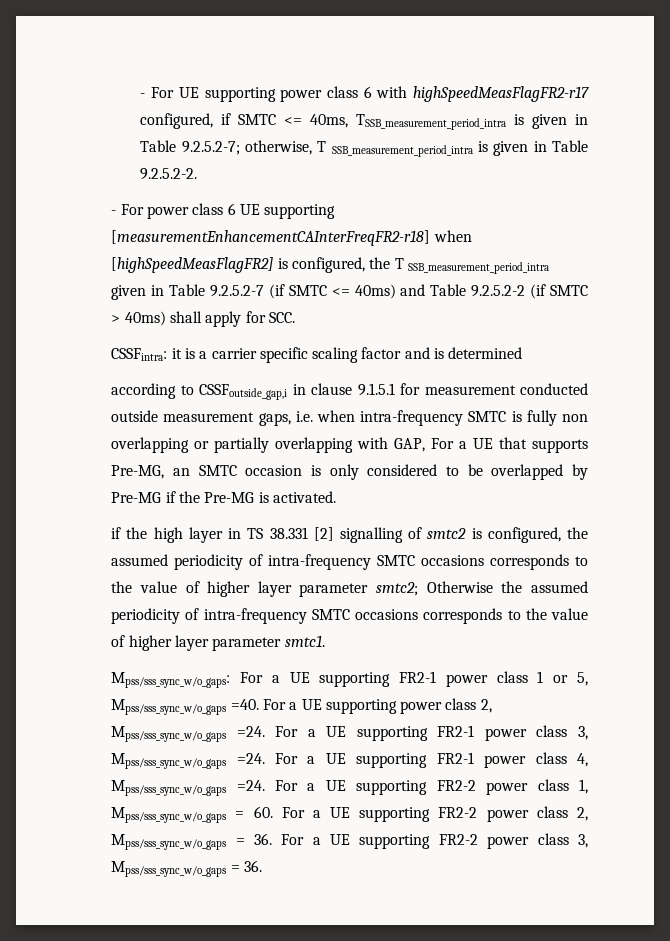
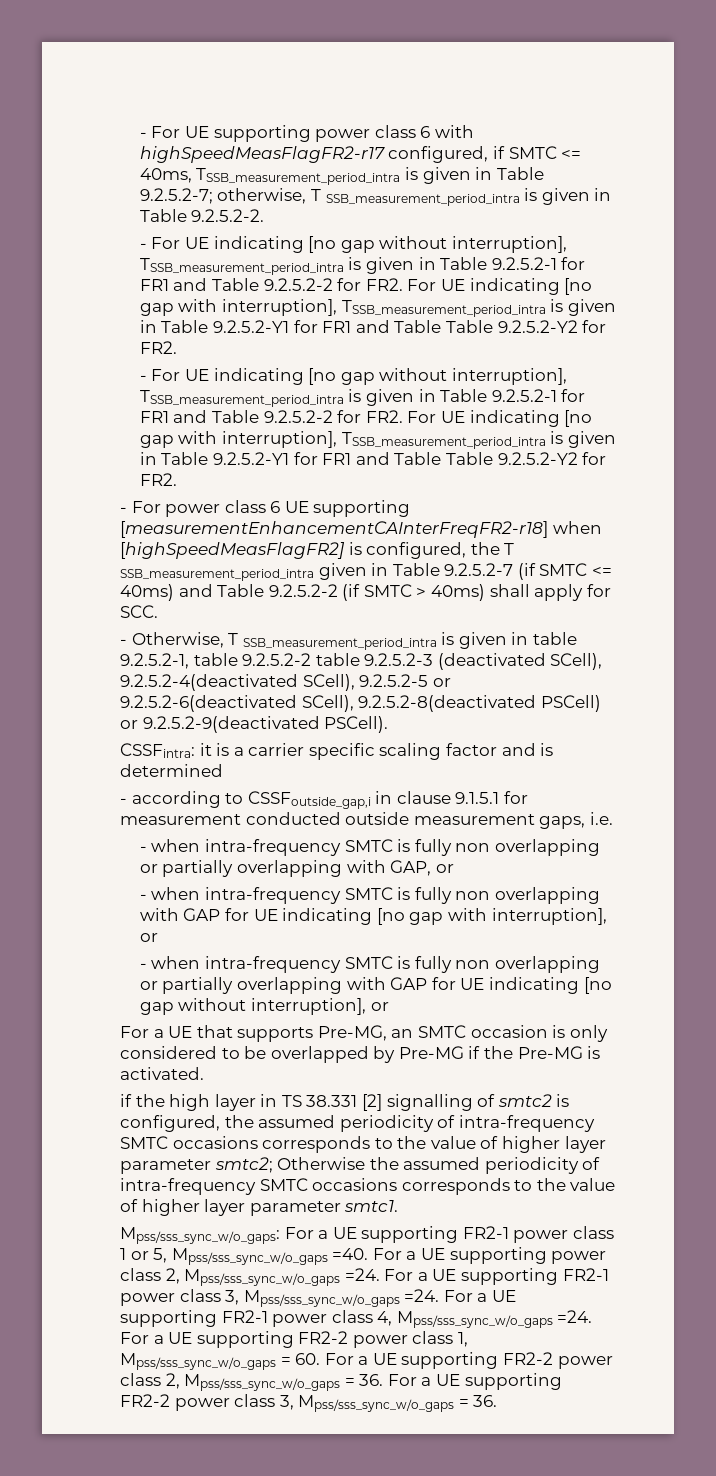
(198, 174) none -> [139,236,567,253] [139,257,586,275] [139,278,593,295] [139,299,616,317] [139,320,607,333] [139,341,177,354] [139,368,567,385] [139,389,586,407] [139,410,593,427] [139,431,616,449] [139,452,607,465] [139,473,177,486] // - For UE indicating [no gap without interruption], TSSB_measurement_period_intra is given in Table 9.2.5.2-1 for FR1 and Table 9.2.5.2-2 for FR2. For UE indicating [no gap with interruption], TSSB_measurement_period_intra is given in Table 9.2.5.2-Y1 for FR1 and Table Table 9.2.5.2-Y2 for FR2. // - For UE indicating [no gap without interruption], TSSB_measurement_period_intra is given in Table 9.2.5.2-1 for FR1 and Table 9.2.5.2-2 for FR2. For UE indicating [no gap with interruption], TSSB_measurement_period_intra is given in Table 9.2.5.2-Y1 for FR1 and Table Table 9.2.5.2-Y2 for FR2.
(295, 317) none -> [119,632,578,650] [119,653,603,670] [119,674,451,691] [119,695,601,712] [119,716,389,733] // - Otherwise, T SSB_measurement_period_intra is given in table 9.2.5.2-1, table 9.2.5.2-2 table 9.2.5.2-3 (deactivated SCell), 9.2.5.2-4(deactivated SCell), 9.2.5.2-5 or 9.2.5.2-6(deactivated SCell), 9.2.5.2-8(deactivated PSCell) or 9.2.5.2-9(deactivated PSCell).
(523, 353) none -> [119,798,127,804] -
(313, 416) none -> [139,846,147,852] // -
(426, 445) none -> [435,864,454,873] [139,887,600,904] [139,908,607,925] [139,933,158,942] [139,956,600,973] [139,977,612,994] [139,998,389,1015] or // - when intra-frequency SMTC is fully non overlapping with GAP for UE indicating [no gap with interruption], or // - when intra-frequency SMTC is fully non overlapping or partially overlapping with GAP for UE indicating [no gap without interruption], or //

